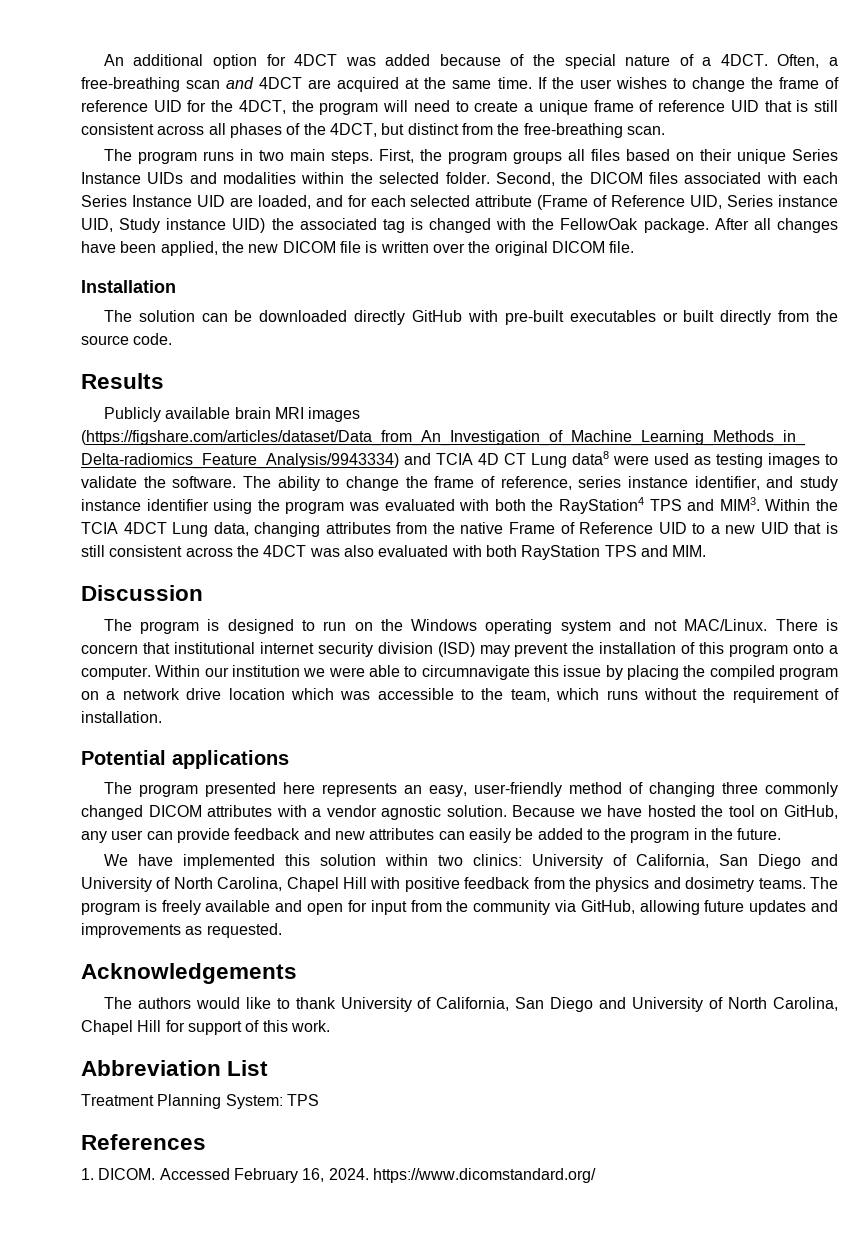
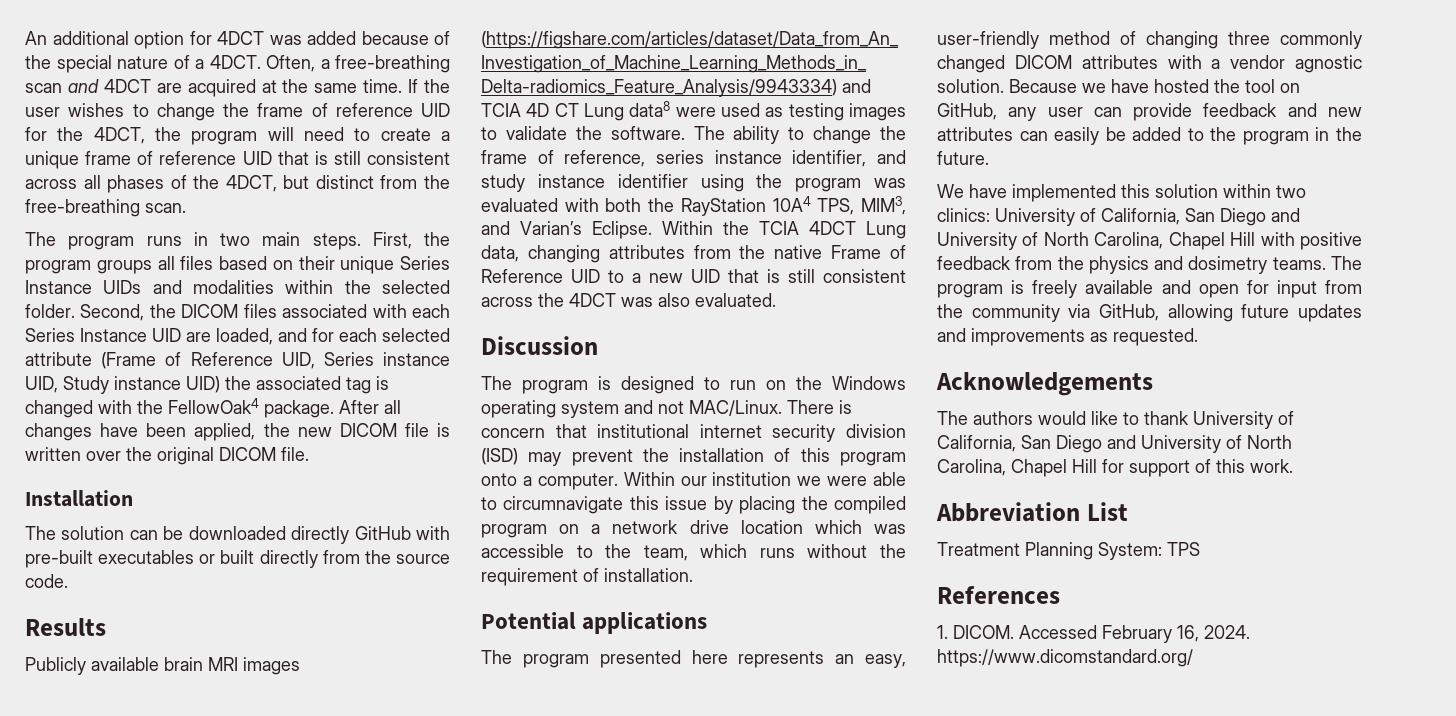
[560,218,639,230] FellowOak -> [168,398,259,414] FellowOak4
[559,497,760,514] RayStation4 TPS and MIM3. -> [680,196,906,216] [481,221,652,239] RayStation 10A4 TPS, MIM3, and Varian’s Eclipse.
[378,545,707,560] evaluated with both RayStation TPS and MIM. -> [695,293,776,307] evaluated.

